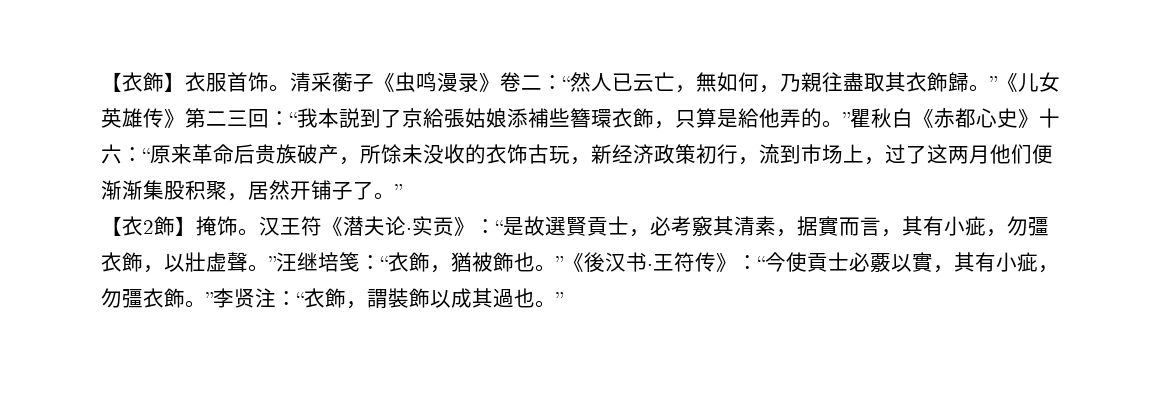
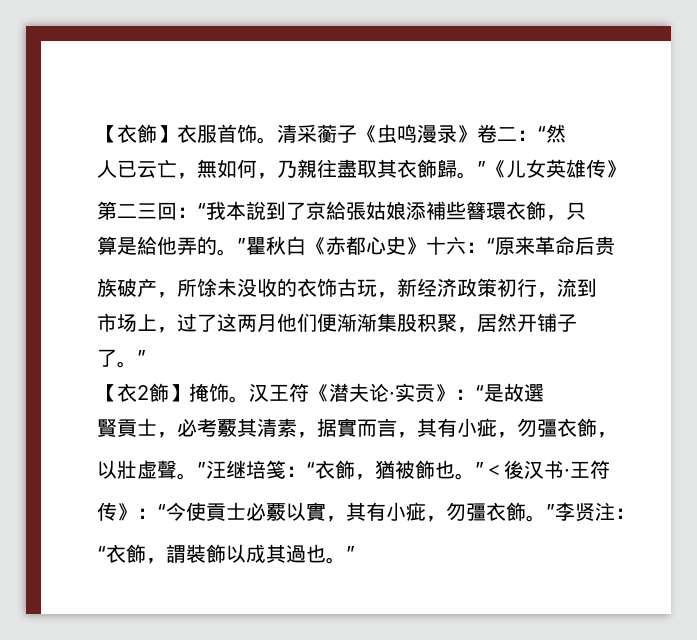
(591, 82) none -> (566, 133) //
(185, 118) none -> (626, 169) //
[339,108,360,128] 説 -> [246,201,266,220] 說
(696, 119) none -> (586, 211) //
(276, 154) none -> (615, 246) //
(801, 154) none -> (597, 287) //
(353, 190) none -> (577, 323) //
(566, 226) none -> (544, 393) //
[692,216,713,237] 竅 -> [217,419,237,437] 覈
(164, 269) none -> (617, 435) //
[563,252,584,272] 《 -> [484,464,504,477] ＜
(695, 262) none -> (610, 469) //
(297, 298) none -> (635, 513) //

